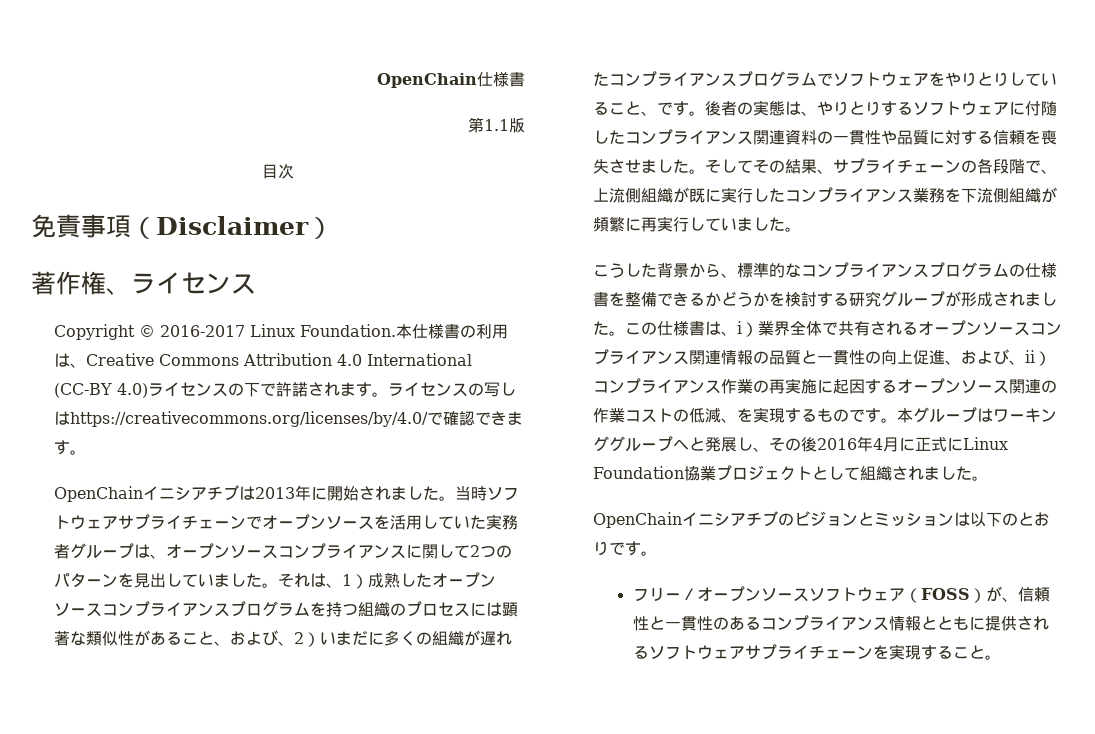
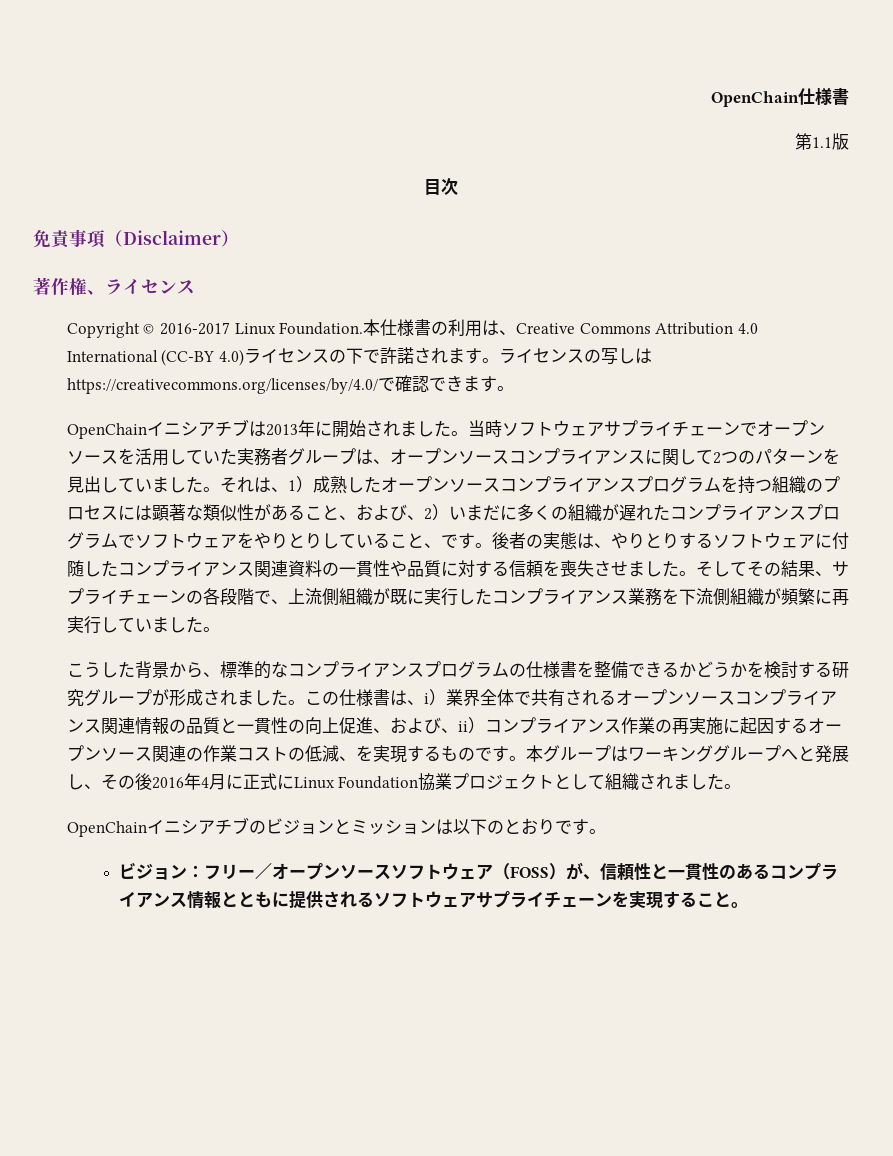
(657, 553) none -> [119,862,205,880] ビジョン：

